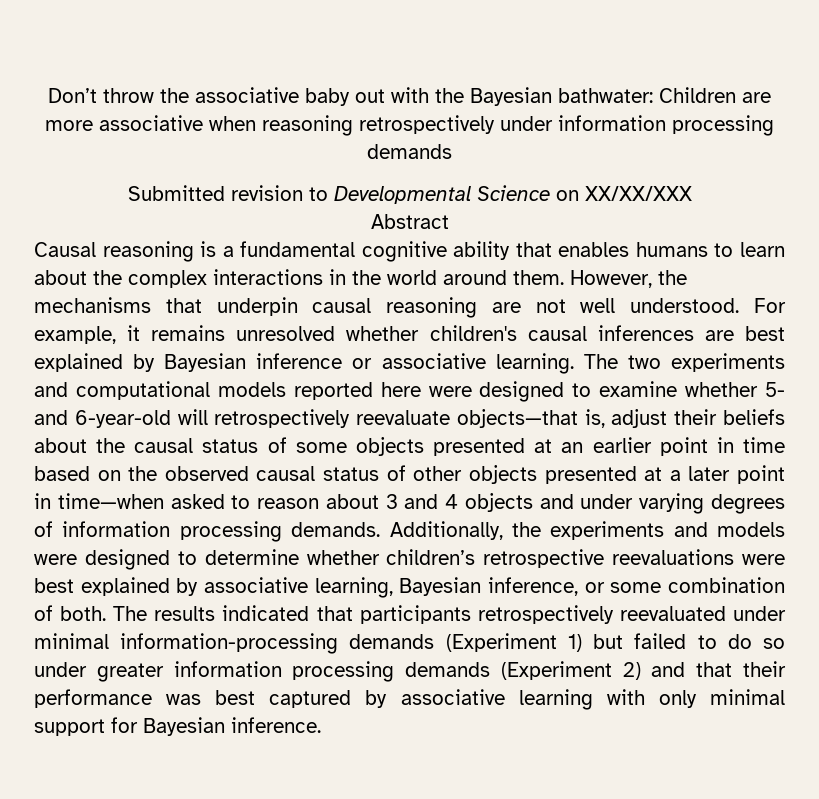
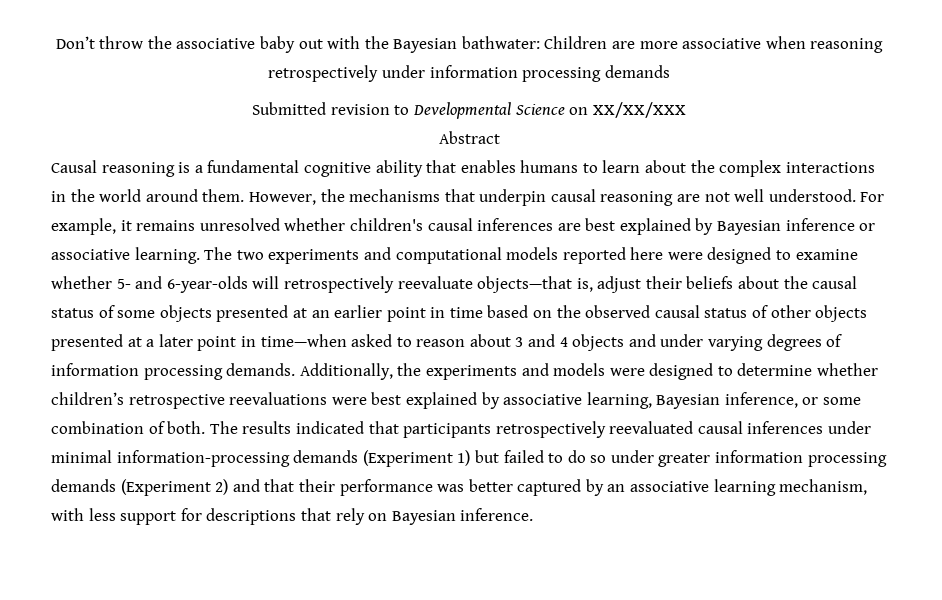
[74,410,171,428] 6-year-old -> [166,276,248,293] 6-year-olds
(726, 613) none -> [697,421,824,434] causal inferences
[215,690,256,705] best -> [468,479,513,492] better
(388, 699) none -> [607,484,626,492] an
[606,689,785,708] [34,717,138,736] with only minimal support for -> [779,479,868,495] [51,508,388,525] mechanism, with less support for descriptions that rely on

